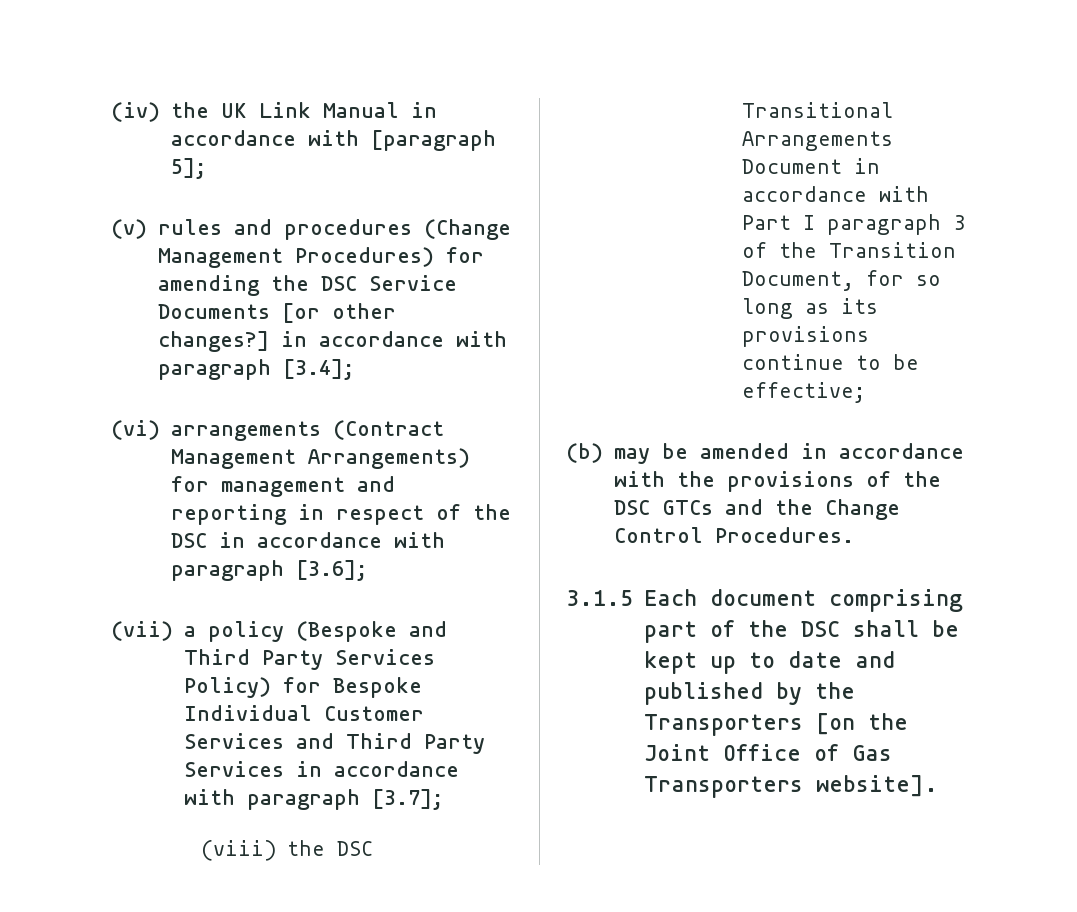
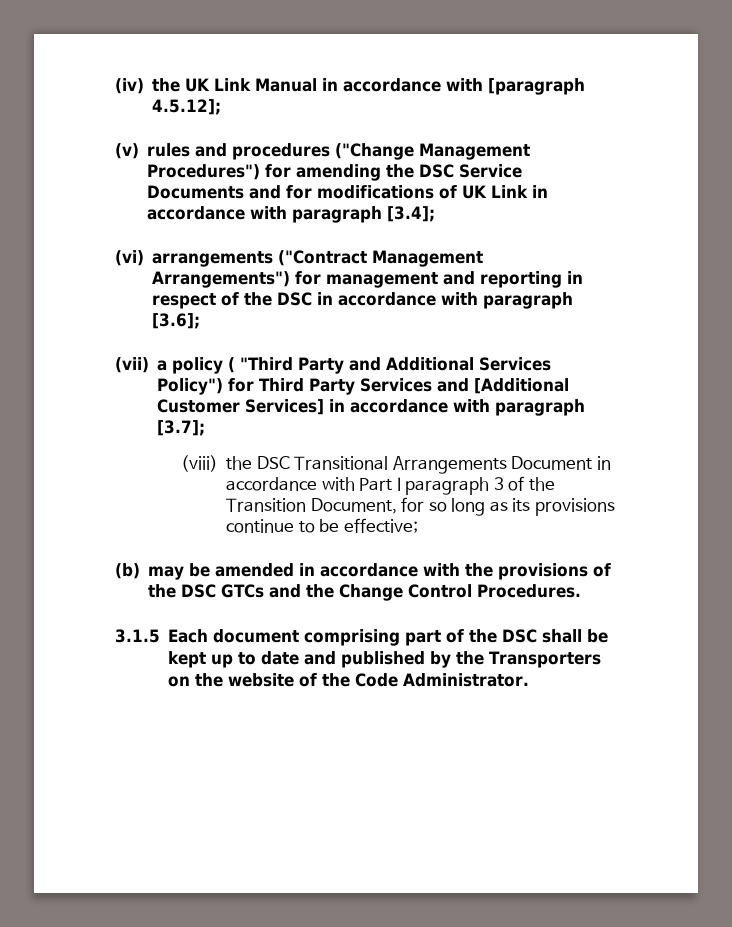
[170,158,206,179] 5]; -> [152,99,222,115] 4.5.12];
[423,219,511,240] [157,247,434,268] (Change Management Procedures) -> [335,143,531,160] [147,164,261,180] ("Change Management Procedures")
[281,303,396,323] [157,331,269,352] [or other changes?] -> [249,185,529,199] and for modifications of UK Link
[332,420,444,440] [170,448,470,469] (Contract Management Arrangements) -> [278,250,484,267] [152,271,291,288] ("Contract Management Arrangements")
[295,621,447,642] [183,649,435,670] [183,677,422,698] [183,705,424,721] [183,733,485,754] [183,761,284,777] (Bespoke and Third Party Services Policy) for Bespoke Individual Customer Services and Third Party Services -> [228,357,552,374] [157,378,570,395] [157,399,325,415] ( "Third Party and Additional Services Policy") for Third Party Services and [Additional Customer Services]
[815,713,908,735] [643,744,892,761] [643,775,938,798] [on the Joint Office of Gas Transporters website]. -> [168,673,530,687] on the website of the Code Administrator.

